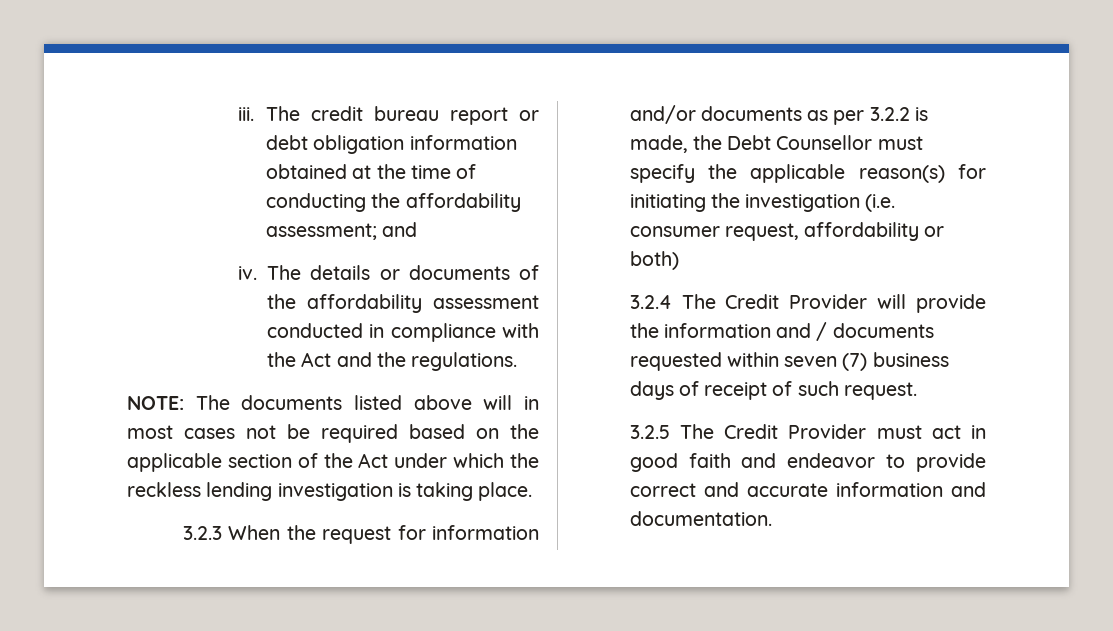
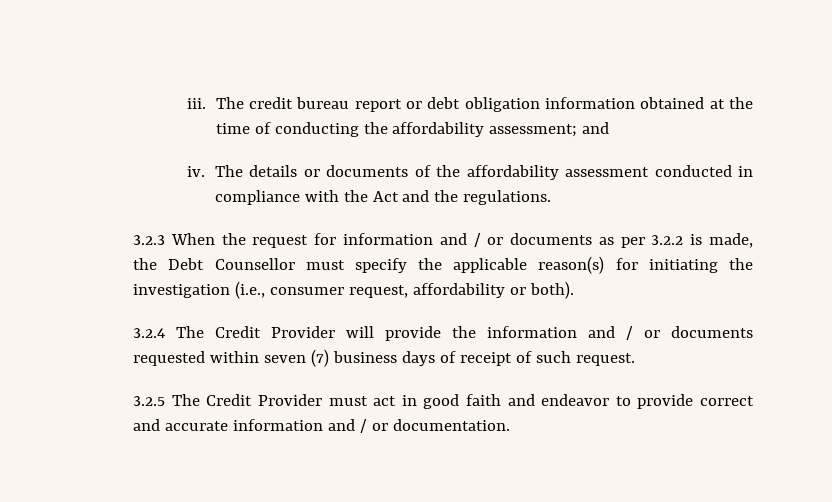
[127,395,539,410] [127,424,539,443] [127,453,539,472] [127,482,533,501] // NOTE: The documents listed above will in most cases not be required based on the applicable section of the Act under which the reckless lending investigation is taking place. -> (552, 197) none
[629,105,696,124] and/or -> [439,233,504,247] and / or
[865,194,896,212] (i.e. -> [235,281,266,299] (i.e.,
[629,251,679,270] both) -> [530,281,575,299] both).
(828, 331) none -> [644,330,661,338] or
(986, 489) none -> [360,419,389,433] / or

